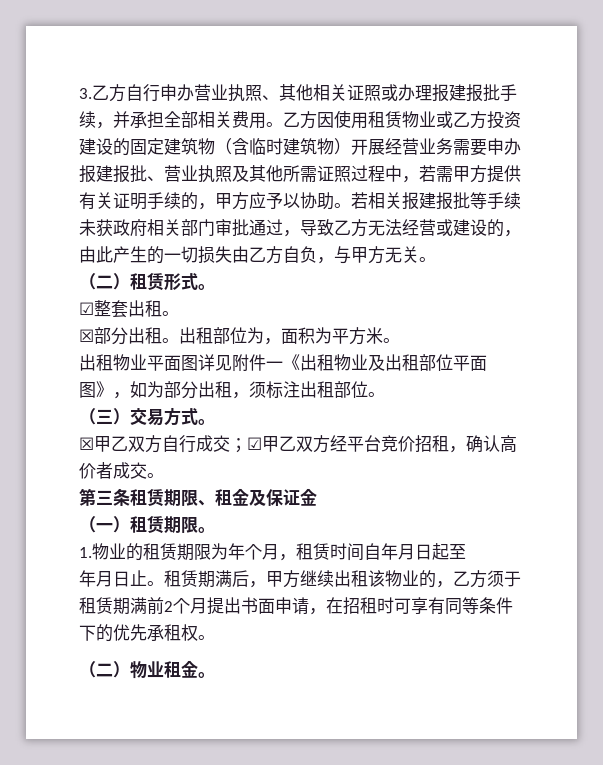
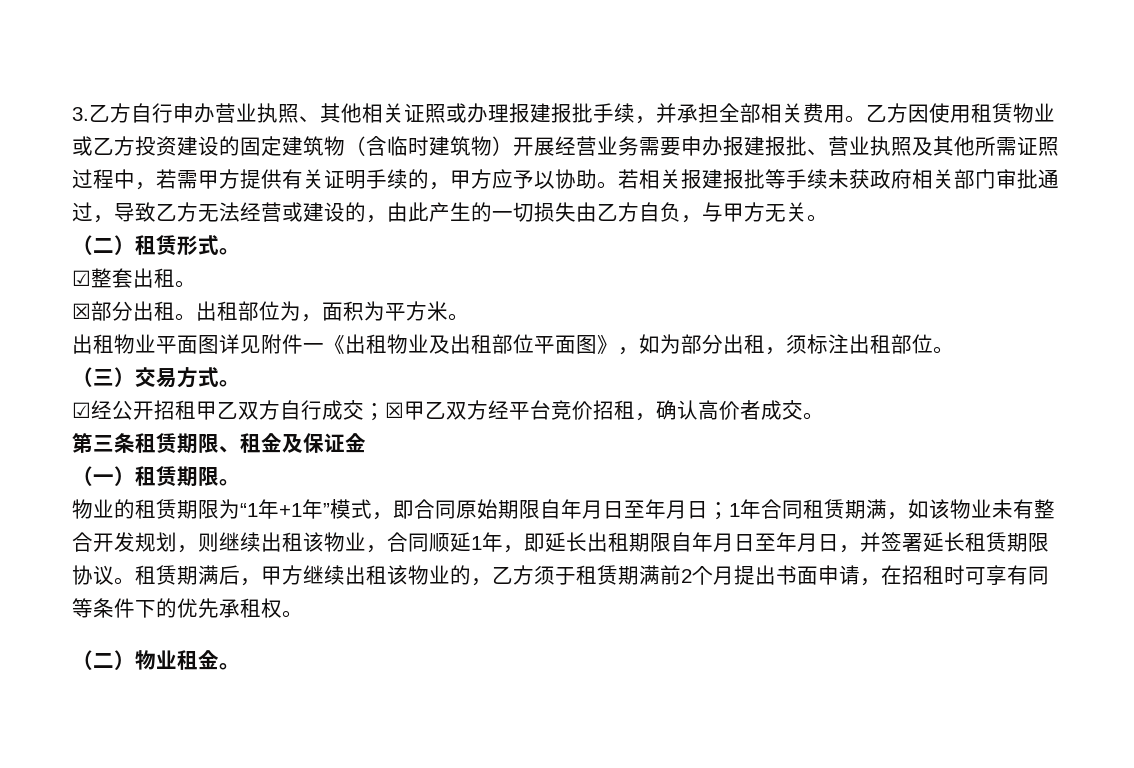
[79,437,94,450] ☒ -> [72,400,196,420] ☑经公开招租
[247,437,262,450] ☑ -> [385,402,404,418] ☒
[79,547,92,558] 1. -> (240, 482) none
[228,543,466,561] [79,570,147,587] 年个月，租赁时间自年月日起至 // 年月日止 -> [240,499,1055,520] [72,532,1049,553] [72,565,114,585] “1年+1年”模式，即合同原始期限自年月日至年月日；1年合同租赁期满，如该物业未有整合开发规划，则继续出租该物业，合同顺延1年，即延长出租期限自年月日至年月日，并签署延长租赁期限协议

